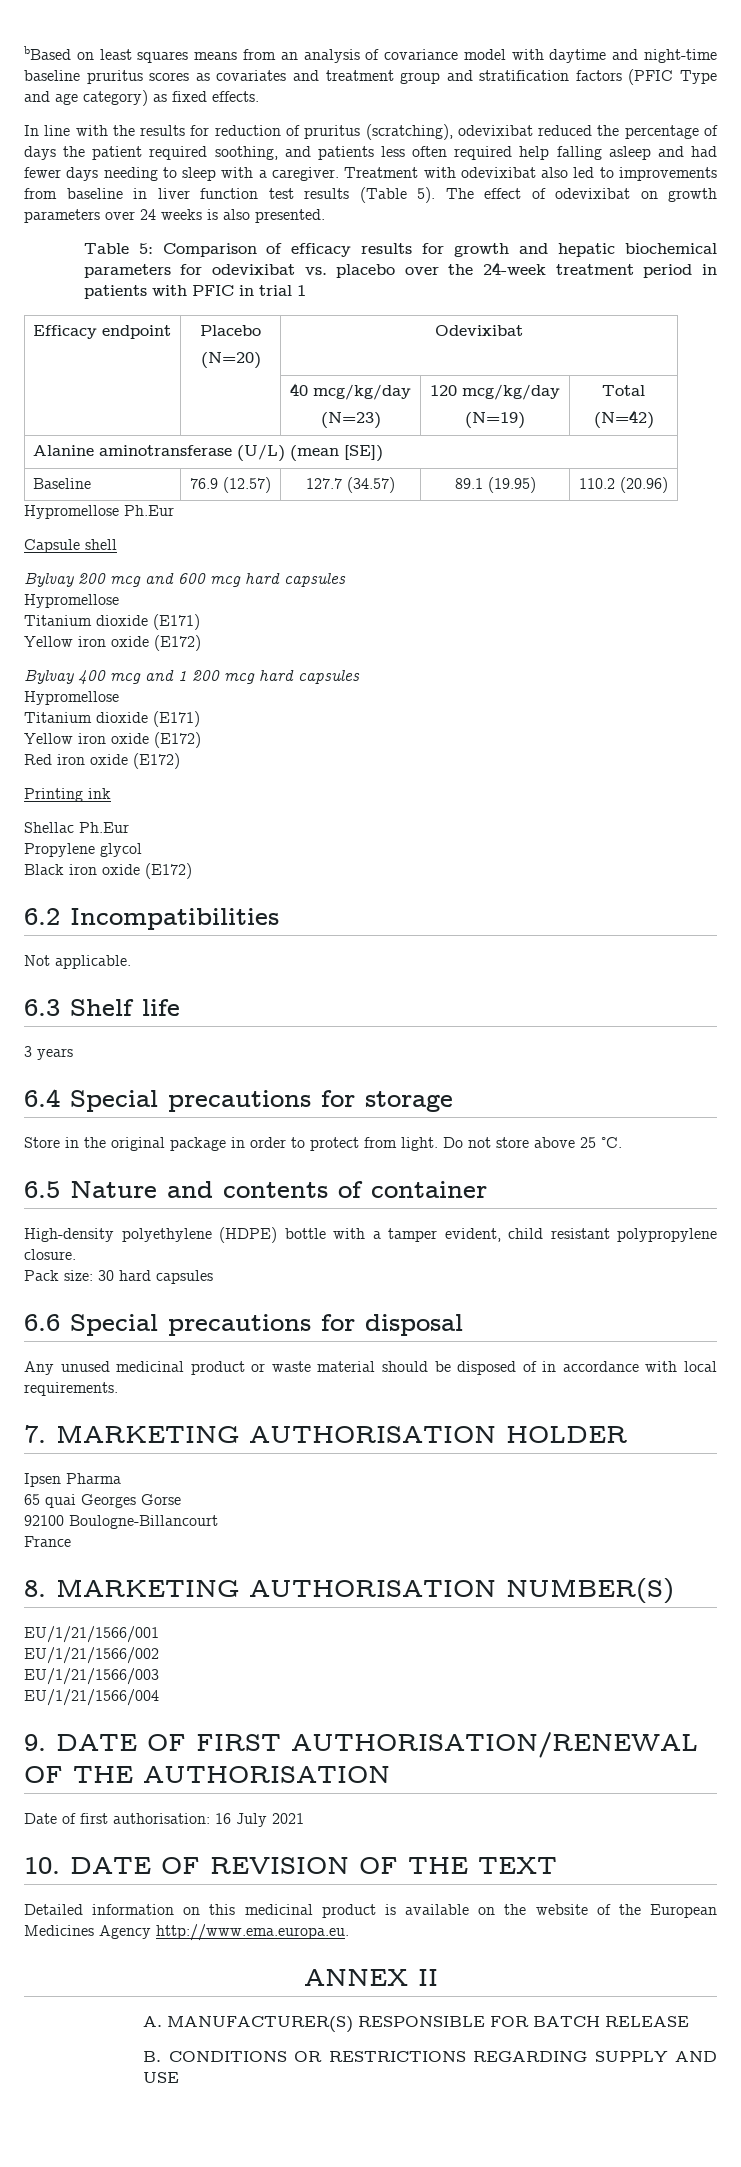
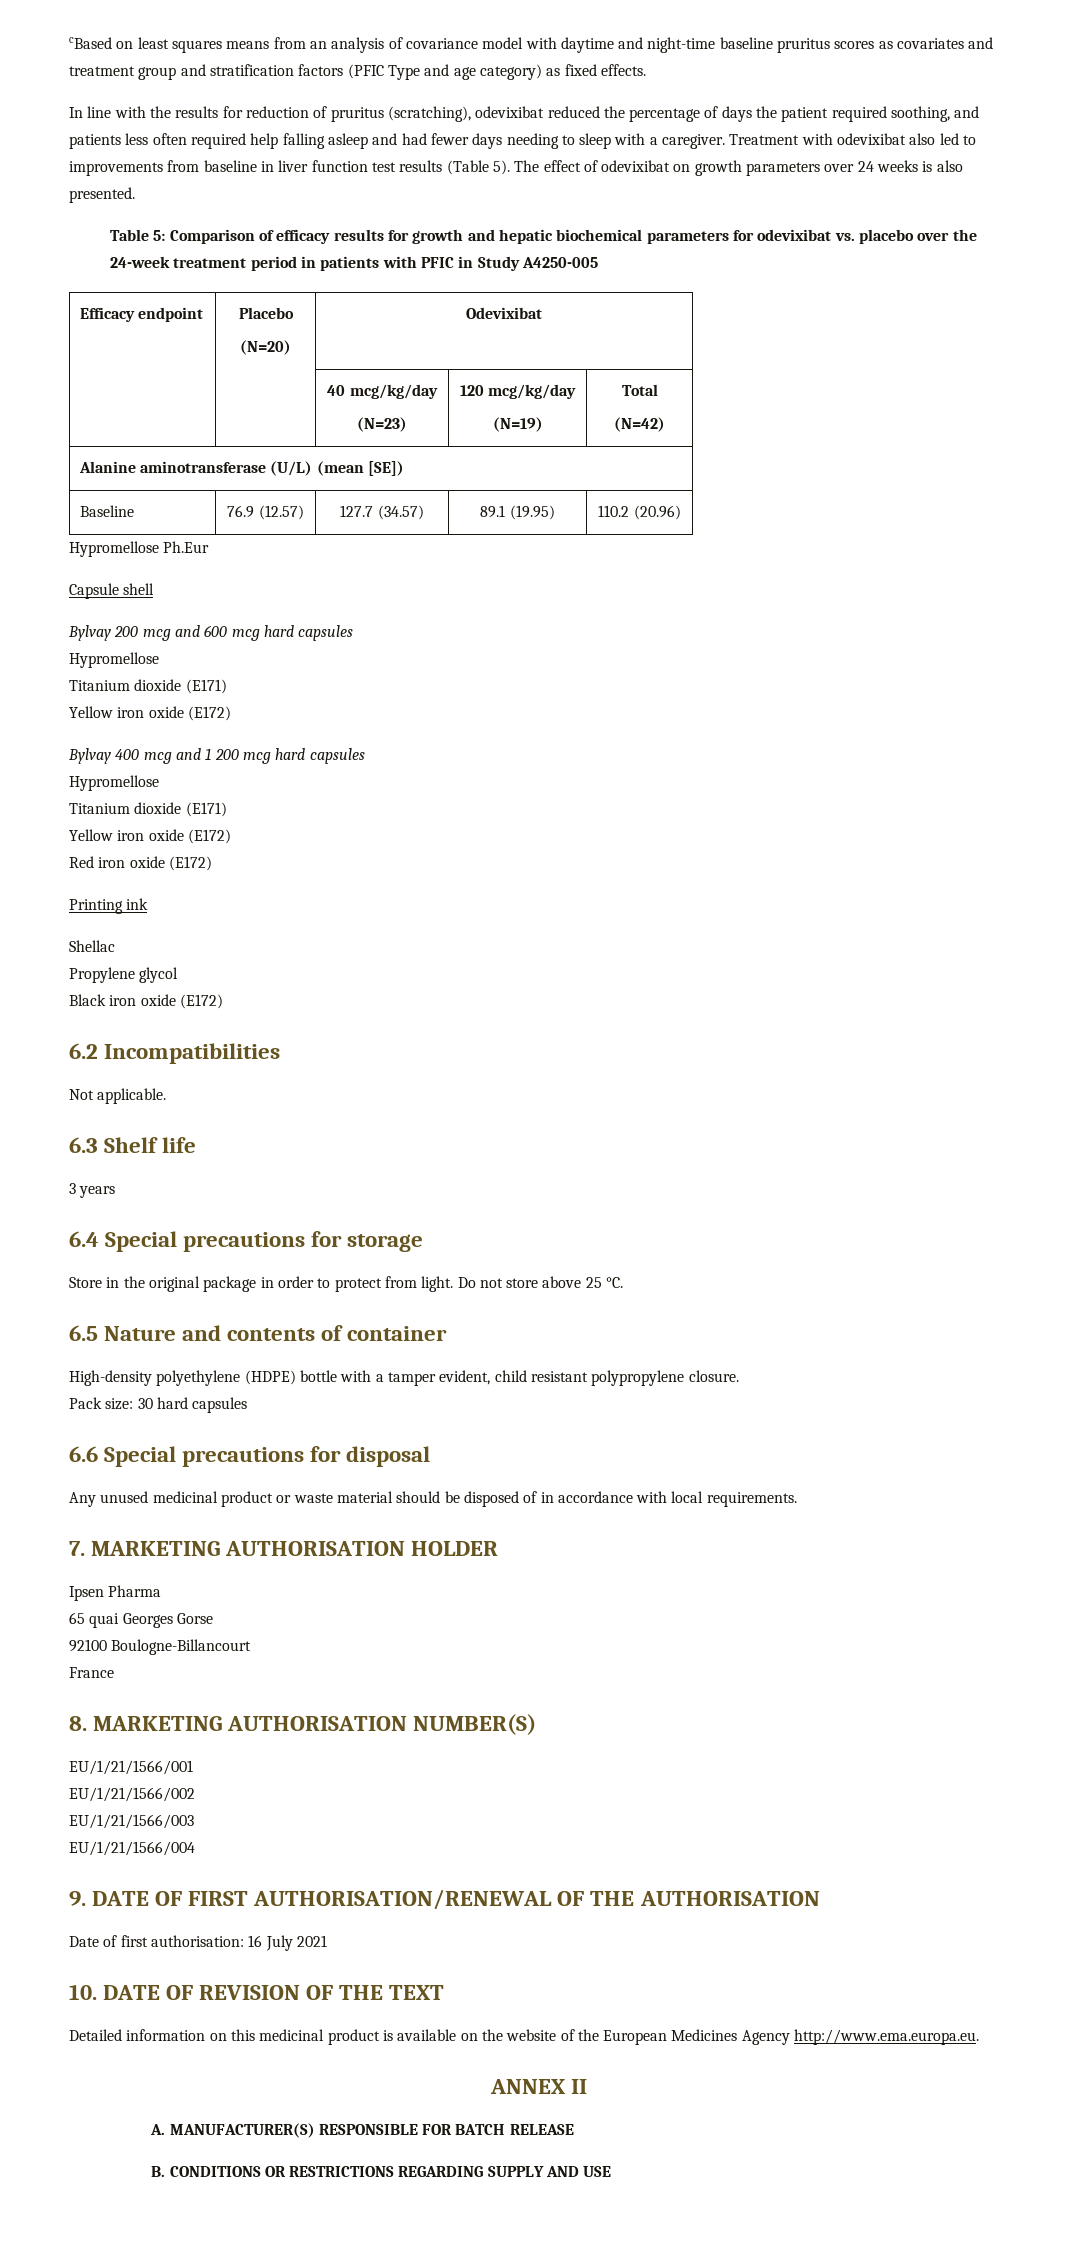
[24,46,71,60] bBased -> [69,37,112,49] cBased
[258,285,306,296] trial 1 -> [477,256,598,271] Study A4250-005
[79,822,129,833] Ph.Eur -> (115, 946) none

